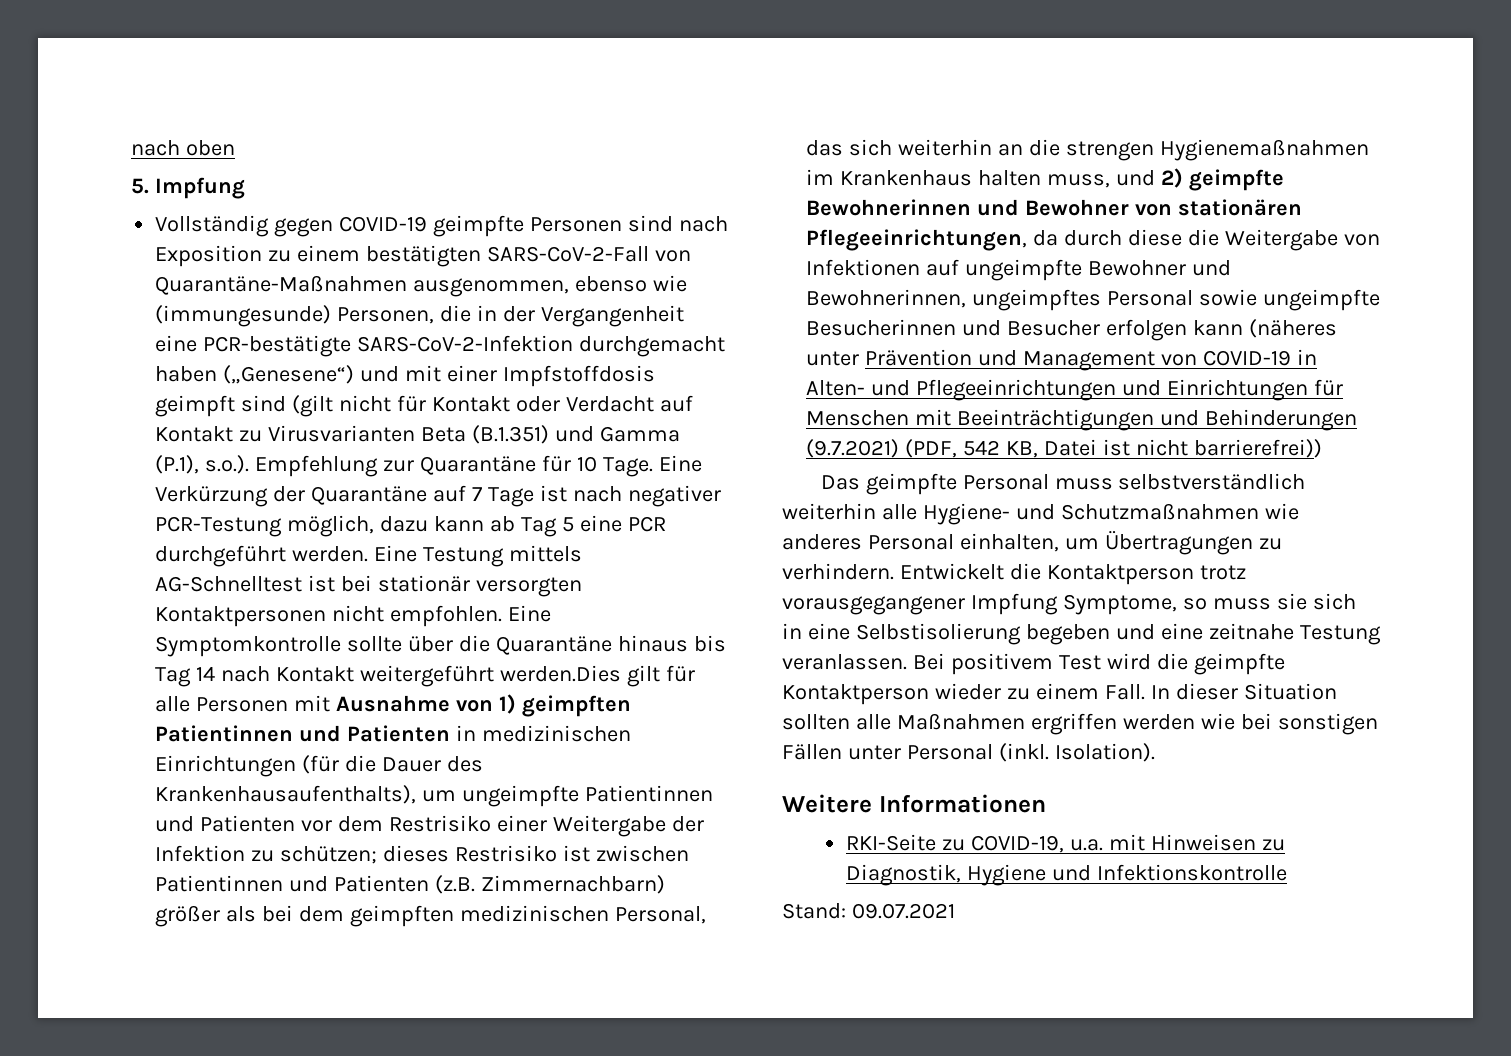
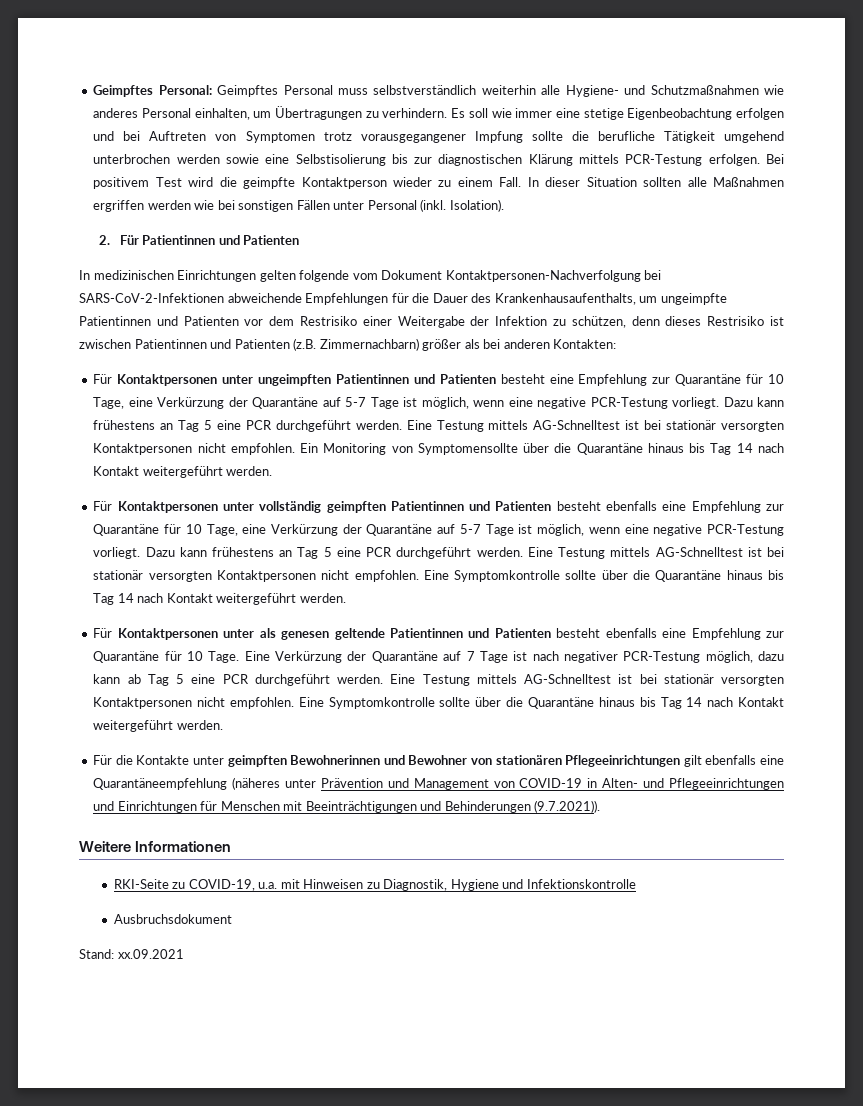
[131,140,235,156] [131,177,245,199] [155,215,728,237] [155,245,691,267] [155,275,688,297] [155,305,684,327] [155,335,726,357] [155,365,655,387] [155,395,693,417] [155,425,680,444] [155,455,250,474] nach oben // 5. Impfung // Vollständig gegen COVID-19 geimpfte Personen sind nach Exposition zu einem bestätigten SARS-CoV-2-Fall von Quarantäne-Maßnahmen ausgenommen, ebenso wie (immungesunde) Personen, die in der Vergangenheit eine PCR-bestätigte SARS-CoV-2-Infektion durchgemacht haben („Genesene“) und mit einer Impfstoffdosis geimpft sind (gilt nicht für Kontakt oder Verdacht auf Kontakt zu Virusvarianten Beta (B.1.351) und Gamma (P.1), s.o.). -> [93,85,784,97] [93,106,784,120] [93,131,785,143] [93,154,785,166] [93,177,784,189] [93,199,504,212] [99,235,300,245] [79,270,662,282] [79,293,727,305] [79,316,784,328] [79,338,617,351] [93,374,784,386] [93,397,785,409] [93,420,784,432] [93,443,785,455] [93,466,273,478] [93,501,785,513] [93,524,785,536] [93,547,785,559] [93,570,785,582] [93,593,346,605] [93,628,687,640] Geimpftes Personal: Geimpftes Personal muss selbstverständlich weiterhin alle Hygiene- und Schutzmaßnahmen wie anderes Personal einhalten, um Übertragungen zu verhindern. Es soll wie immer eine stetige Eigenbeobachtung erfolgen und bei Auftreten von Symptomen trotz vorausgegangener Impfung sollte die berufliche Tätigkeit umgehend unterbrochen werden sowie eine Selbstisolierung bis zur diagnostischen Klärung mittels PCR-Testung erfolgen. Bei positivem Test wird die geimpfte Kontaktperson wieder zu einem Fall. In dieser Situation sollten alle Maßnahmen ergriffen werden wie bei sonstigen Fällen unter Personal (inkl. Isolation). // 2. Für Patientinnen und Patienten // In medizinischen Einrichtungen gelten folgende vom Dokument Kontaktpersonen-Nachverfolgung bei SARS-CoV-2-Infektionen abweichende Empfehlungen für die Dauer des Krankenhausaufenthalts, um ungeimpfte Patientinnen und Patienten vor dem Restrisiko einer Weitergabe der Infektion zu schützen, denn dieses Restrisiko ist zwischen Patientinnen und Patienten (z.B. Zimmernachbarn) größer als bei anderen Kontakten: // Für Kontaktpersonen unter ungeimpften Patientinnen und Patienten besteht eine Empfehlung zur Quarantäne für 10 Tage, eine Verkürzung der Quarantäne auf 5-7 Tage ist möglich, wenn eine negative PCR-Testung vorliegt. Dazu kann frühestens an Tag 5 eine PCR durchgeführt werden. Eine Testung mittels AG-Schnelltest ist bei stationär versorgten Kontaktpersonen nicht empfohlen. Ein Monitoring von Symptomensollte über die Quarantäne hinaus bis Tag 14 nach Kontakt weitergeführt werden. // Für Kontaktpersonen unter vollständig geimpften Patientinnen und Patienten besteht ebenfalls eine Empfehlung zur Quarantäne für 10 Tage, eine Verkürzung der Quarantäne auf 5-7 Tage ist möglich, wenn eine negative PCR-Testung vorliegt. Dazu kann frühestens an Tag 5 eine PCR durchgeführt werden. Eine Testung mittels AG-Schnelltest ist bei stationär versorgten Kontaktpersonen nicht empfohlen. Eine Symptomkontrolle sollte über die Quarantäne hinaus bis Tag 14 nach Kontakt weitergeführt werden. // Für Kontaktpersonen unter als genesen geltende Patientinnen und Patienten besteht ebenfalls eine
[499,665,695,687] [155,694,631,717] [155,725,631,742] [155,755,483,777] [155,785,714,807] [155,815,704,837] [155,845,689,864] [155,875,665,894] [155,905,706,927] [806,139,1369,161] [806,168,1284,191] werden.Dies gilt für alle Personen mit Ausnahme von 1) geimpften Patientinnen und Patienten in medizinischen Einrichtungen (für die Dauer des Krankenhausaufenthalts), um ungeimpfte Patientinnen und Patienten vor dem Restrisiko einer Weitergabe der Infektion zu schützen; dieses Restrisiko ist zwischen Patientinnen und Patienten (z.B. Zimmernachbarn) größer als bei dem geimpften medizinischen Personal, das sich weiterhin an die strengen Hygienemaßnahmen im Krankenhaus halten muss, und 2) geimpfte -> [176,720,223,730] [93,755,287,767] werden. // Für die Kontakte unter geimpften
[806,229,1380,251] [806,259,1231,281] [806,289,1380,311] [806,319,1243,341] Pflegeeinrichtungen, da durch diese die Weitergabe von Infektionen auf ungeimpfte Bewohner und Bewohnerinnen, ungeimpftes Personal sowie ungeimpfte Besucherinnen und Besucher erfolgen kann -> [565,755,785,767] [93,778,228,790] Pflegeeinrichtungen gilt ebenfalls eine Quarantäneempfehlung
[806,439,1322,458] [820,473,1306,495] [782,503,1299,525] [782,530,1282,555] [782,563,1246,585] [782,593,1356,615] [782,623,1381,645] [782,653,1285,675] [782,683,1337,705] [782,713,1378,735] [782,743,1155,762] (9.7.2021) (PDF, 542 KB, Datei ist nicht barrierefrei)) // Das geimpfte Personal muss selbstverständlich weiterhin alle Hygiene- und Schutzmaßnahmen wie anderes Personal einhalten, um Übertragungen zu verhindern. Entwickelt die Kontaktperson trotz vorausgegangener Impfung Symptome, so muss sie sich in eine Selbstisolierung begeben und eine zeitnahe Testung veranlassen. Bei positivem Test wird die geimpfte Kontaktperson wieder zu einem Fall. In dieser Situation sollten alle Maßnahmen ergriffen werden wie bei sonstigen Fällen unter Personal (inkl. Isolation). -> [534,800,601,813] (9.7.2021)).
(1287, 872) none -> [113,914,232,924] // Ausbruchsdokument
[851,903,955,919] 09.07.2021 -> [117,949,184,959] xx.09.2021

